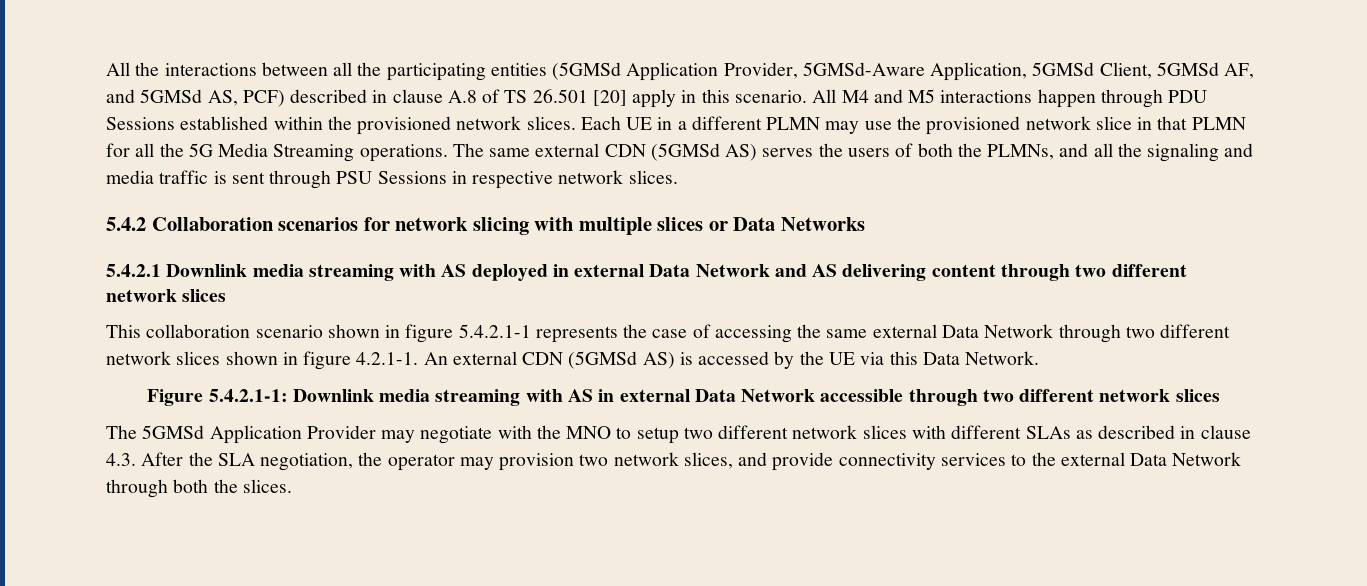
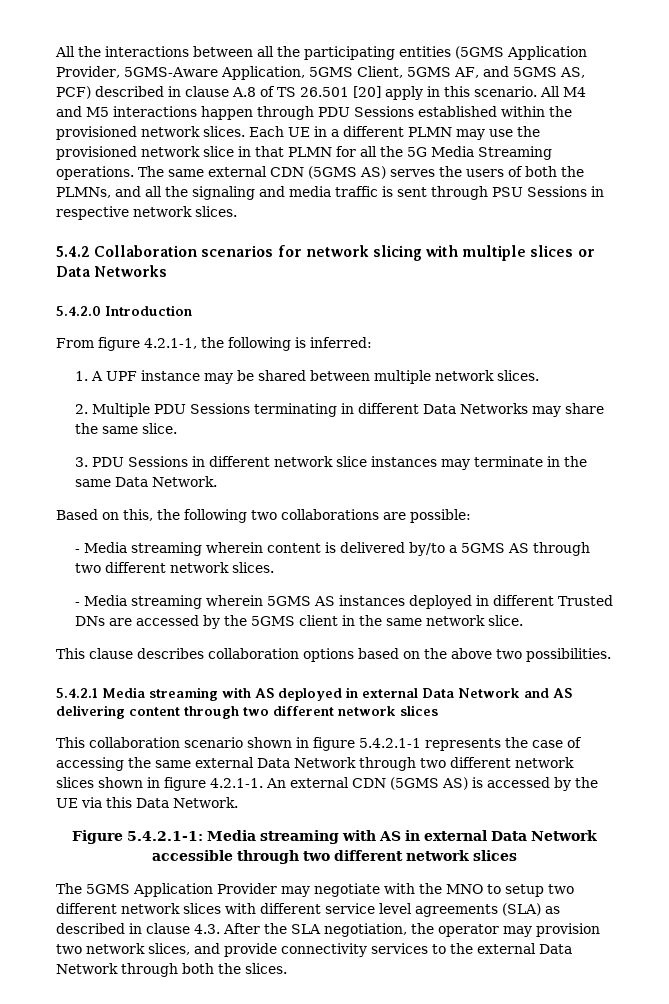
[552,62,622,80] (5GMSd -> [455,46,504,59] (5GMS
[802,62,1219,81] 5GMSd-Aware Application, 5GMSd Client, 5GMSd -> [123,66,451,80] 5GMS-Aware Application, 5GMS Client, 5GMS
[140,89,203,103] 5GMSd -> [512,67,557,77] 5GMS
[650,143,720,161] (5GMSd -> [308,166,357,179] (5GMS
(865, 224) none -> [56,305,192,316] [56,337,372,351] [74,370,539,384] [74,403,604,417] [74,423,177,434] [74,456,587,470] [74,476,217,487] [56,509,471,523] [74,542,590,556] [74,562,274,573] [74,595,613,609] [74,615,523,629] [56,648,611,662] // 5.4.2.0 Introduction // From figure 4.2.1-1, the following is inferred: // 1. A UPF instance may be shared between multiple network slices. // 2. Multiple PDU Sessions terminating in different Data Networks may share the same slice. // 3. PDU Sessions in different network slice instances may terminate in the same Data Network. // Based on this, the following two collaborations are possible: // - Media streaming wherein content is delivered by/to a 5GMS AS through two different network slices. // - Media streaming wherein 5GMS AS instances deployed in different Trusted DNs are accessed by the 5GMS client in the same network slice. // This clause describes collaboration options based on the above two possibilities.
[166,264,304,277] Downlink media -> [102,687,145,698] Media
[568,351,638,369] (5GMSd -> [390,777,439,790] (5GMS
[292,389,431,402] Downlink media -> [207,830,256,841] Media
[142,425,205,439] 5GMSd -> [86,884,130,894] 5GMS
[1025,426,1071,439] SLAs -> [325,903,541,917] service level agreements (SLA)

